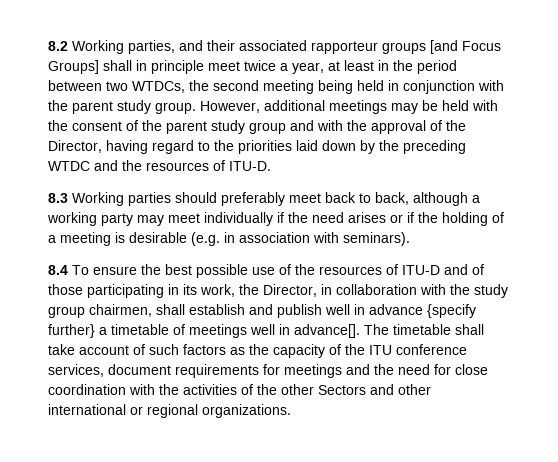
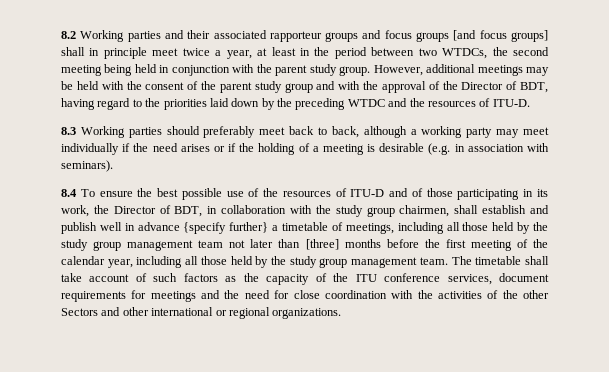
[128,40,175,54] parties, -> [127,31,161,42] parties
[430,40,501,54] [48,60,99,74] [and Focus Groups] -> [362,30,549,42] and focus groups [and focus groups]
[48,140,102,153] Director, -> [461,81,548,93] Director of BDT,
[263,284,317,297] Director, -> [113,205,203,217] Director of BDT,
[189,324,360,338] meetings well in advance[]. -> [345,222,548,234] [61,239,548,251] [61,256,448,268] meetings, including all those held by the study group management team not later than [three] months before the first meeting of the calendar year, including all those held by the study group management team.

